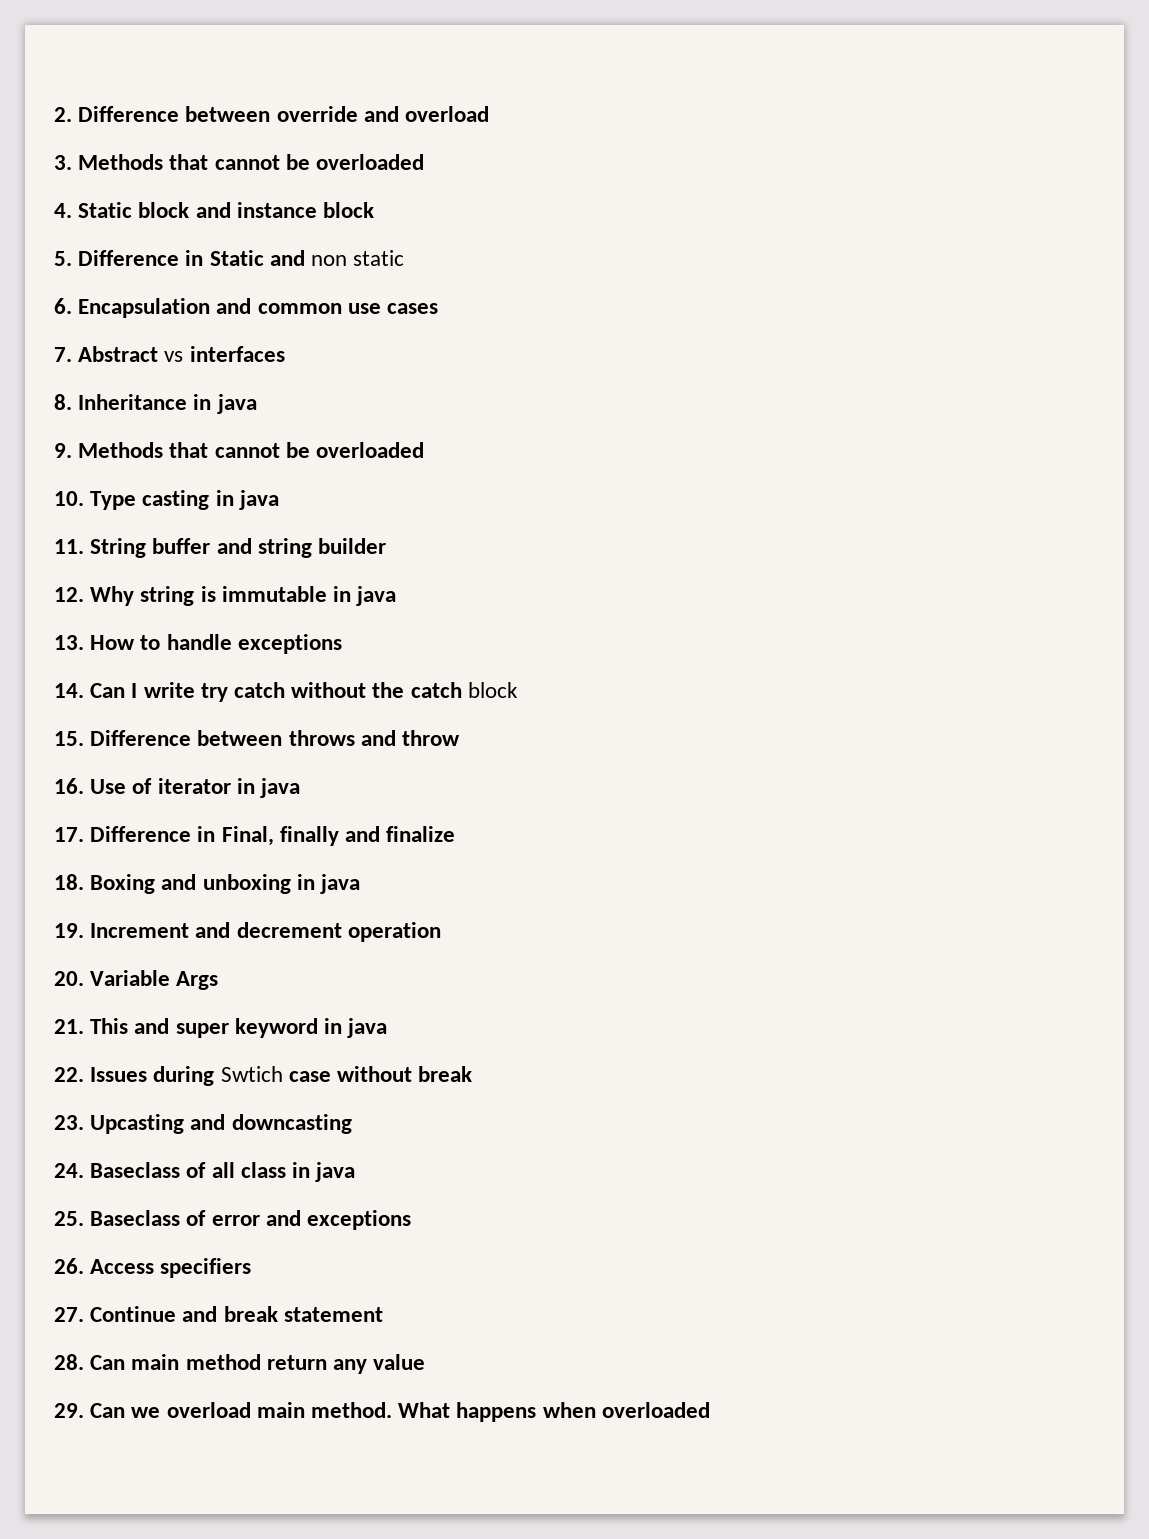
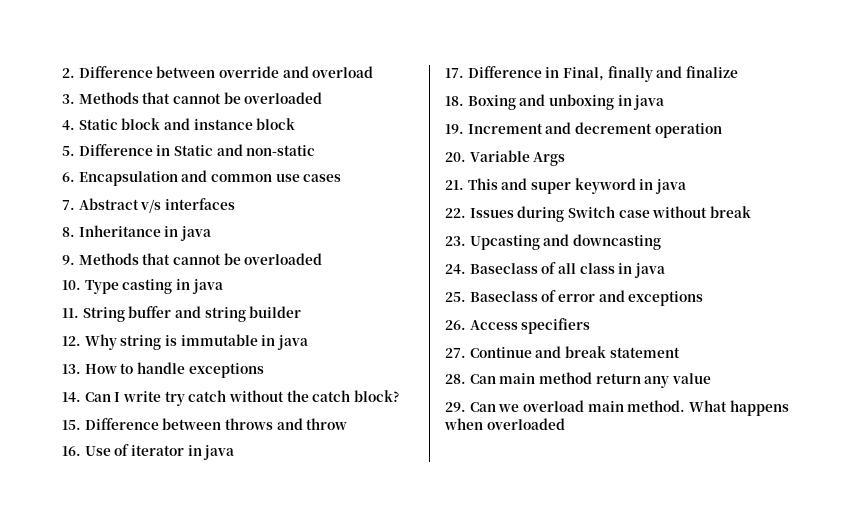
[311,250,405,266] non static -> [246,145,316,156] non-static
[164,351,184,362] vs -> [140,199,162,213] v/s
[467,682,518,698] block -> [353,390,399,402] block?
[220,1066,283,1082] Swtich -> [567,206,615,218] Switch

